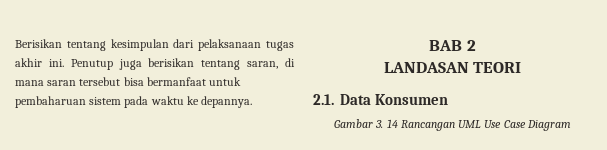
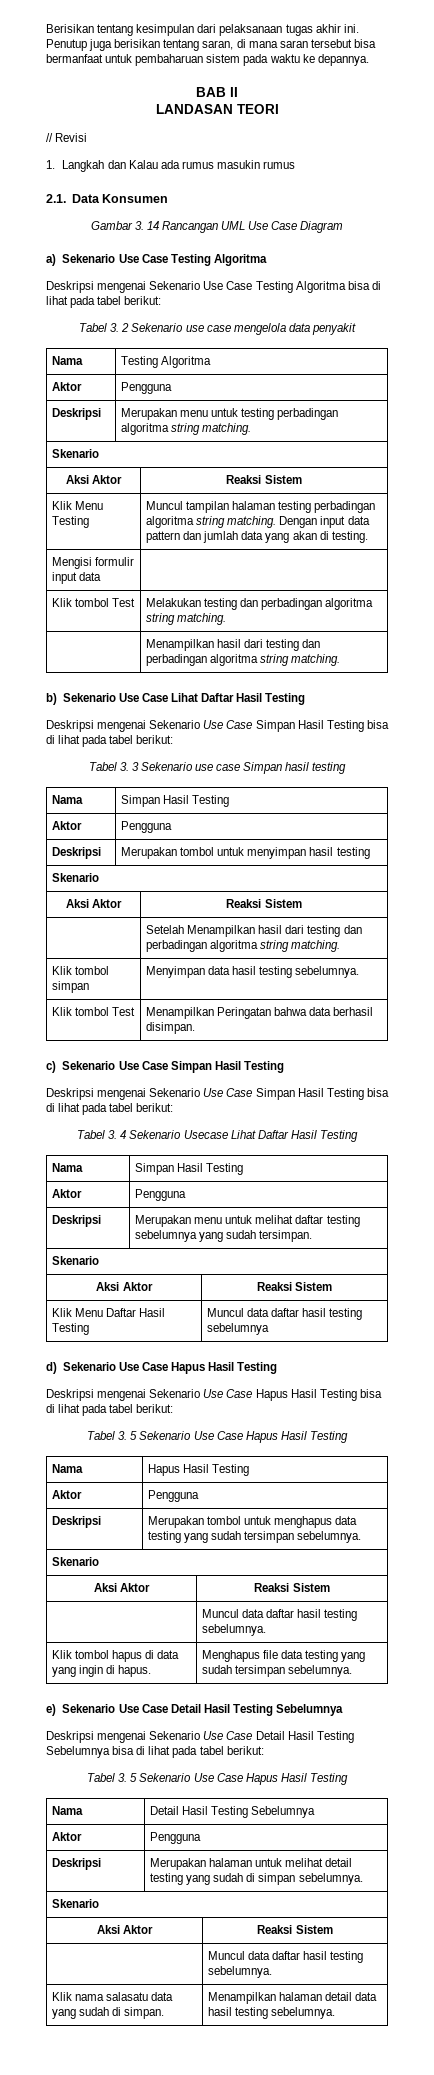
[466,40,476,51] 2 -> [230,87,238,97] II
(522, 67) none -> [46,133,88,142] [46,160,296,172] // // Revisi // 1. Langkah dan Kalau ada rumus masukin rumus
(571, 125) none -> [46,254,267,266] [46,281,381,293] [46,296,162,308] [79,323,356,335] [52,356,84,365] [121,356,212,368] [52,382,83,391] [121,382,173,394] [52,408,102,420] [121,408,339,420] [121,423,252,435] [52,449,100,458] [65,475,123,484] [226,475,302,484] [52,501,104,510] [52,516,90,528] [146,501,376,513] [146,516,370,528] [146,531,368,543] [52,557,135,569] [52,572,102,584] [52,598,136,607] [146,598,374,610] [146,613,227,625] [146,639,321,651] [146,654,341,666] [46,693,306,705] [46,720,389,732] [46,735,174,747] [88,762,347,774] [52,795,84,804] [121,795,230,807] [52,821,83,830] [121,821,173,833] [52,847,102,859] [121,847,370,859] [52,873,100,882] [65,899,123,908] [226,899,302,908] [146,925,362,937] [146,940,341,952] [52,966,110,975] [52,981,90,993] [146,966,360,978] [52,1007,136,1016] [146,1007,374,1019] [146,1022,196,1034] [46,1061,284,1073] [46,1088,389,1100] [46,1103,174,1115] [77,1130,358,1142] [52,1163,84,1172] [135,1163,244,1175] [52,1189,83,1198] [135,1189,187,1201] [52,1215,102,1227] [135,1215,360,1227] [135,1230,313,1242] [52,1256,100,1265] [96,1282,153,1291] [256,1282,333,1291] [52,1308,166,1317] [52,1323,90,1335] [207,1308,363,1320] [207,1323,270,1335] [46,1362,278,1374] [46,1389,382,1401] [46,1404,174,1416] [87,1431,348,1443] [52,1464,84,1473] [148,1464,250,1476] [52,1490,83,1499] [148,1490,200,1502] [52,1516,102,1528] [148,1516,358,1528] [148,1531,362,1543] [52,1557,100,1566] [93,1583,151,1592] [254,1583,330,1592] [202,1609,358,1621] [202,1624,267,1636] [52,1650,180,1662] [52,1665,152,1677] [202,1650,366,1662] [202,1665,353,1677] [46,1704,344,1716] [46,1731,354,1743] [46,1746,264,1758] [87,1773,348,1785] [52,1806,84,1815] [150,1806,316,1818] [52,1832,83,1841] [150,1832,202,1844] [52,1858,102,1870] [150,1858,353,1870] [150,1873,363,1885] [52,1899,100,1908] [96,1925,154,1934] [257,1925,333,1934] [208,1951,364,1963] [208,1966,273,1978] [52,1992,174,2001] [52,2007,165,2019] [208,1992,378,2004] [208,2007,336,2019] // a) Sekenario Use Case Testing Algoritma // Deskripsi mengenai Sekenario Use Case Testing Algoritma bisa di lihat pada tabel berikut: // Tabel 3. 2 Sekenario use case mengelola data penyakit // Nama | Testing Algoritma // Aktor | Pengguna // Deskripsi | Merupakan menu untuk testing perbadingan algoritma string matching. // Skenario // Aksi Aktor | Reaksi Sistem // Klik Menu Testing | Muncul tampilan halaman testing perbadingan algoritma string matching. Dengan input data pattern dan jumlah data yang akan di testing. // Mengisi formulir input data | // Klik tombol Test | Melakukan testing dan perbadingan algoritma string matching. // | Menampilkan hasil dari testing dan perbadingan algoritma string matching. // b) Sekenario Use Case Lihat Daftar Hasil Testing // Deskripsi mengenai Sekenario Use Case Simpan Hasil Testing bisa di lihat pada tabel berikut: // Tabel 3. 3 Sekenario use case Simpan hasil testing // Nama | Simpan Hasil Testing // Aktor | Pengguna // Deskripsi | Merupakan tombol untuk menyimpan hasil testing // Skenario // Aksi Aktor | Reaksi Sistem // | Setelah Menampilkan hasil dari testing dan perbadingan algoritma string matching. // Klik tombol simpan | Menyimpan data hasil testing sebelumnya. // Klik tombol Test | Menampilkan Peringatan bahwa data berhasil disimpan. // c) Sekenario Use Case Simpan Hasil Testing // Deskripsi mengenai Sekenario Use Case Simpan Hasil Testing bisa di lihat pada tabel berikut: // Tabel 3. 4 Sekenario Usecase Lihat Daftar Hasil Testing // Nama | Simpan Hasil Testing // Aktor | Pengguna // Deskripsi | Merupakan menu untuk melihat daftar testing sebelumnya yang sudah tersimpan. // Skenario // Aksi Aktor | Reaksi Sistem // Klik Menu Daftar Hasil Testing | Muncul data daftar hasil testing sebelumnya // d) Sekenario Use Case Hapus Hasil Testing // Deskripsi mengenai Sekenario Use Case Hapus Hasil Testing bisa di lihat pada tabel berikut: // Tabel 3. 5 Sekenario Use Case Hapus Hasil Testing // Nama | Hapus Hasil Testing // Aktor | Pengguna // Deskripsi | Merupakan tombol untuk menghapus data testing yang sudah tersimpan sebelumnya. // Skenario // Aksi Aktor | Reaksi Sistem // | Muncul data daftar hasil testing sebelumnya. // Klik tombol hapus di data yang ingin di hapus. | Menghapus file data testing yang sudah tersimpan sebelumnya. // e) Sekenario Use Case Detail Hasil Testing Sebelumnya // Deskripsi mengenai Sekenario Use Case Detail Hasil Testing Sebelumnya bisa di lihat pada tabel berikut: // Tabel 3. 5 Sekenario Use Case Hapus Hasil Testing // Nama | Detail Hasil Testing Sebelumnya // Aktor | Pengguna // Deskripsi | Merupakan halaman untuk melihat detail testing yang sudah di simpan sebelumnya. // Skenario // Aksi Aktor | Reaksi Sistem // | Muncul data daftar hasil testing sebelumnya. // Klik nama salasatu data yang sudah di simpan. | Menampilkan halaman detail data hasil testing sebelumnya.

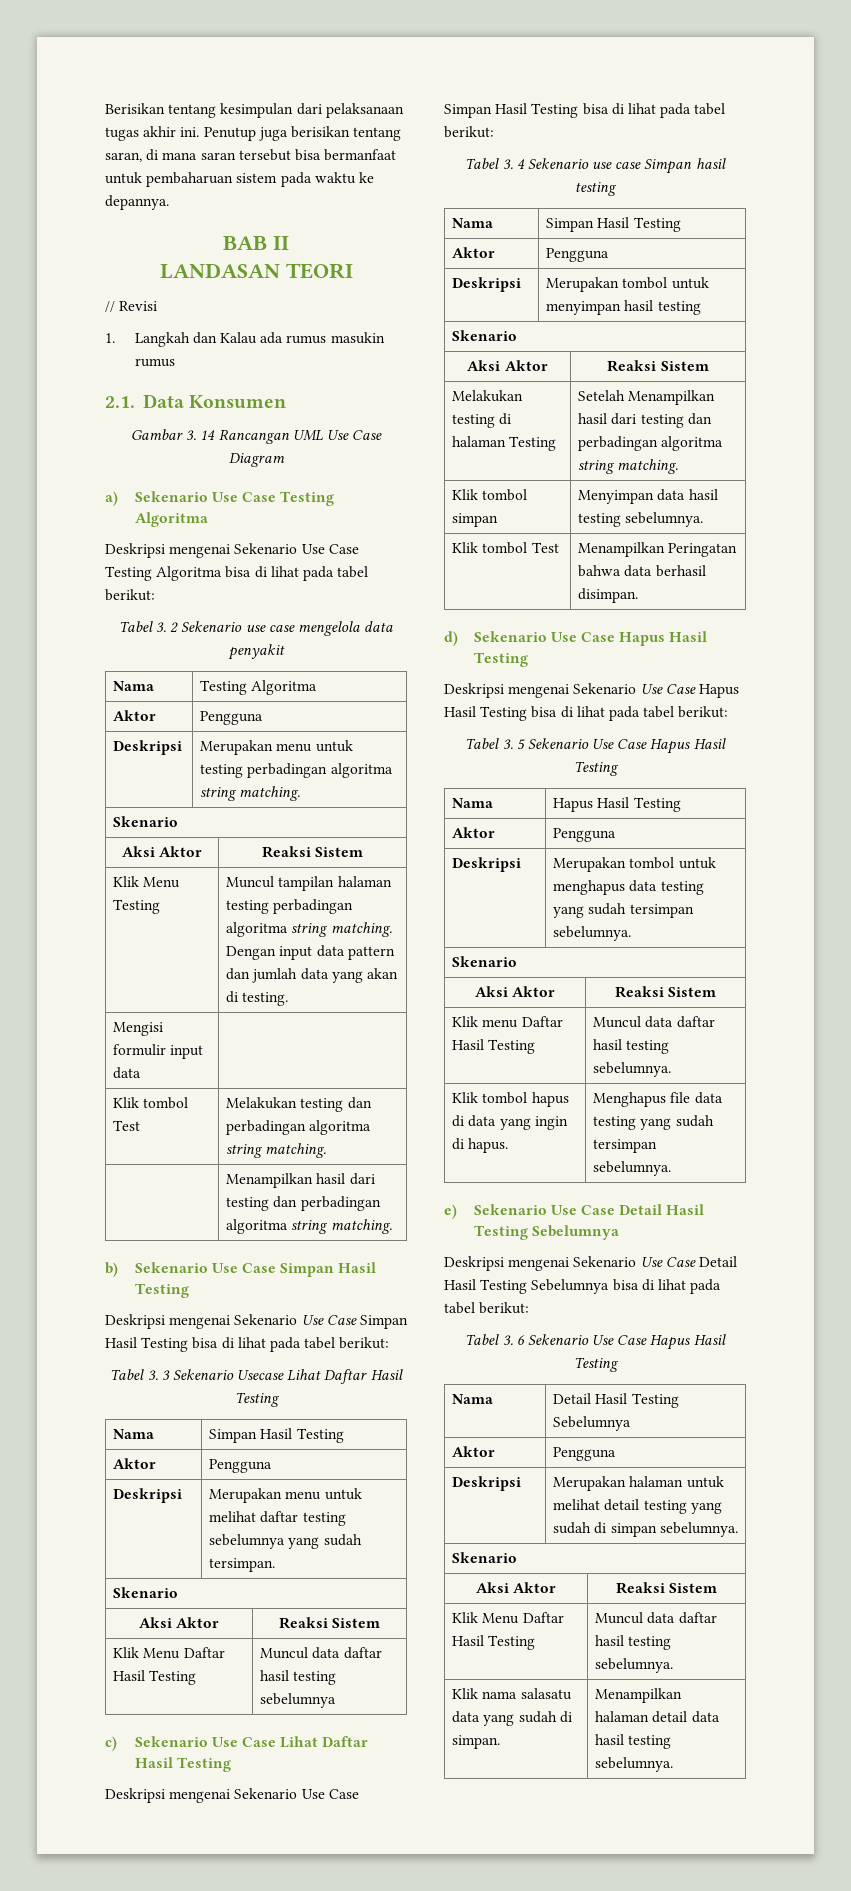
[171,693,235,702] Lihat Daftar -> [280,1263,335,1277] Simpan
[194,762,347,774] [52,795,84,804] [121,795,230,807] [52,821,83,830] [121,821,173,833] [52,847,102,859] [121,847,370,859] [52,873,100,882] [65,899,123,908] [226,899,302,908] [146,925,362,937] [146,940,341,952] [52,966,110,975] [52,981,90,993] [146,966,360,978] [52,1007,136,1016] [146,1007,374,1019] [146,1022,196,1034] [46,1061,284,1073] [46,1088,389,1100] [46,1103,174,1115] [77,1130,182,1139] use case Simpan hasil testing // Nama | Simpan Hasil Testing // Aktor | Pengguna // Deskripsi | Merupakan tombol untuk menyimpan hasil testing // Skenario // Aksi Aktor | Reaksi Sistem // | Setelah Menampilkan hasil dari testing dan perbadingan algoritma string matching. // Klik tombol simpan | Menyimpan data hasil testing sebelumnya. // Klik tombol Test | Menampilkan Peringatan bahwa data berhasil disimpan. // c) Sekenario Use Case Simpan Hasil Testing // Deskripsi mengenai Sekenario Use Case Simpan Hasil Testing bisa di lihat pada tabel berikut: // Tabel 3. 4 Sekenario -> (234, 1374) none
(270, 1329) none -> [105,1736,369,1751] [134,1757,231,1772] [105,1788,359,1803] [444,103,726,118] [444,126,494,138] [465,158,726,174] [575,182,616,196] [452,218,494,228] [546,217,681,232] [452,247,496,258] [546,248,610,262] [452,277,522,292] [546,277,709,292] [546,300,701,315] [452,330,518,341] [467,360,548,371] [607,360,709,372] [452,390,524,402] [452,413,512,428] [452,436,557,451] [578,390,716,405] [578,413,712,428] [578,436,724,451] [578,459,679,474] [452,489,528,501] [452,513,499,527] [578,489,718,504] [578,512,704,527] [452,542,559,554] [578,542,738,557] [578,565,706,577] [578,588,639,603] // c) Sekenario Use Case Lihat Daftar Hasil Testing // Deskripsi mengenai Sekenario Use Case Simpan Hasil Testing bisa di lihat pada tabel berikut: // Tabel 3. 4 Sekenario use case Simpan hasil testing // Nama | Simpan Hasil Testing // Aktor | Pengguna // Deskripsi | Merupakan tombol untuk menyimpan hasil testing // Skenario // Aksi Aktor | Reaksi Sistem // Melakukan testing di halaman Testing | Setelah Menampilkan hasil dari testing dan perbadingan algoritma string matching. // Klik tombol simpan | Menyimpan data hasil testing sebelumnya. // Klik tombol Test | Menampilkan Peringatan bahwa data berhasil disimpan.
(330, 1587) none -> [452,1016,563,1028] [452,1039,536,1054] Klik menu Daftar Hasil Testing
[130,1773,138,1782] 5 -> [516,1335,525,1345] 6
(333, 1929) none -> [452,1612,564,1624] [452,1635,536,1650] Klik Menu Daftar Hasil Testing

